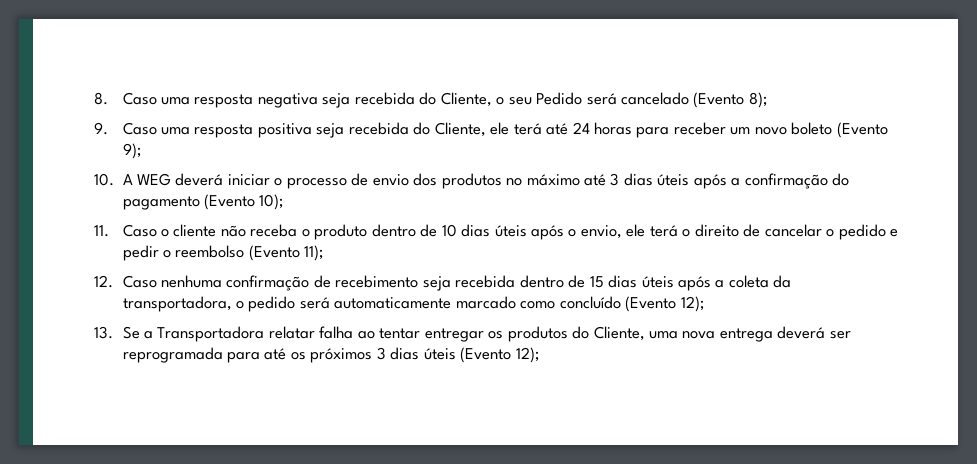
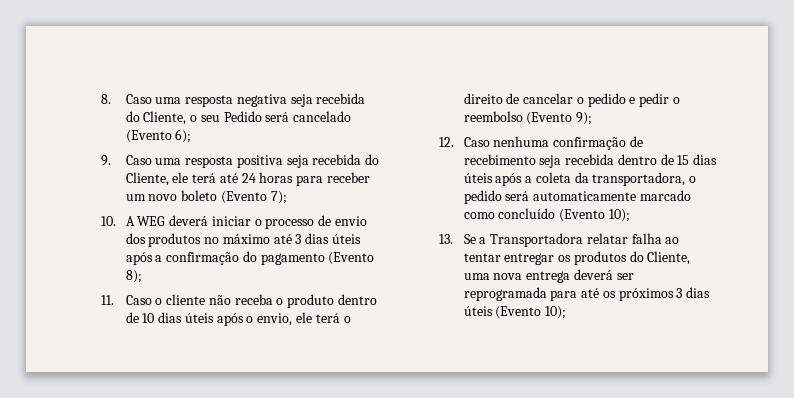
[748,92,767,108] 8); -> [175,129,192,143] 6);
[122,143,141,159] 9); -> [270,191,287,204] 7);
[259,194,284,210] 10); -> [125,270,142,283] 8);
[304,245,324,261] 11); -> [576,112,593,125] 9);
[680,296,704,312] 12); -> [608,209,630,222] 10);
[515,347,539,363] 12); -> [545,306,567,319] 10);

